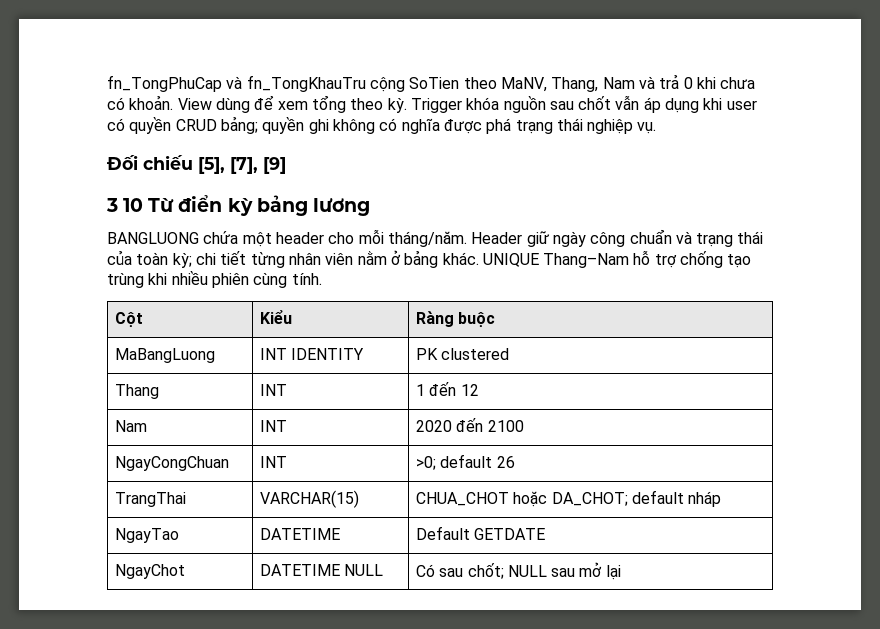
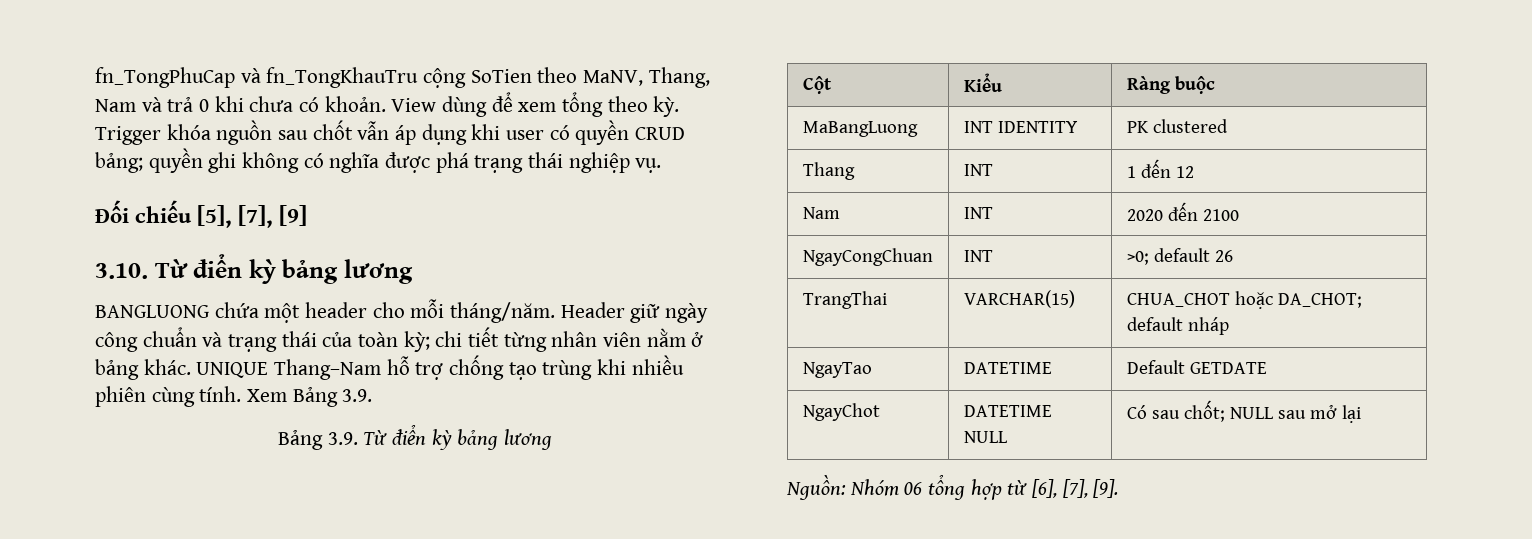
[106,198,144,212] 3 10 -> [95,263,148,279] 3.10.
(322, 279) none -> [247,387,373,407] [277,424,553,450] Xem Bảng 3.9. // Bảng 3.9. Từ điển kỳ bảng lương
(621, 572) none -> [786,474,1119,500] // Nguồn: Nhóm 06 tổng hợp từ [6], [7], [9].

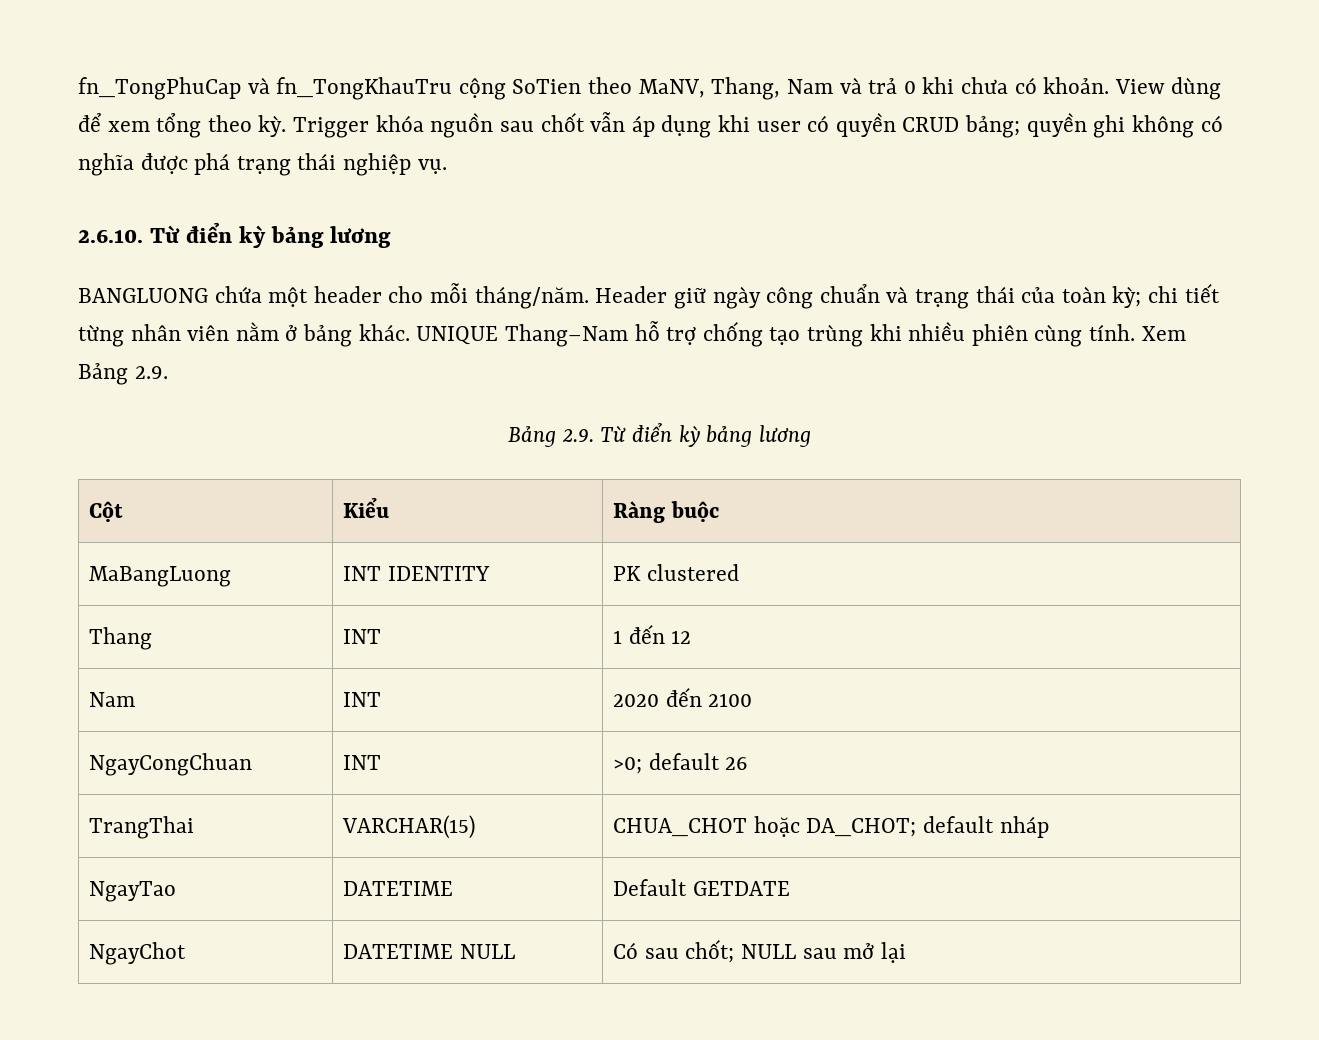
[95,200,308,228] [95,263,148,279] Đối chiếu [5], [7], [9] // 3.10. -> [78,229,143,243] 2.6.10.
[342,389,373,402] [277,430,358,450] 3.9. // Bảng 3.9. -> [134,366,168,379] [508,426,594,447] 2.9. // Bảng 2.9.
[786,474,1119,500] // Nguồn: Nhóm 06 tổng hợp từ [6], [7], [9]. -> (906, 952) none

